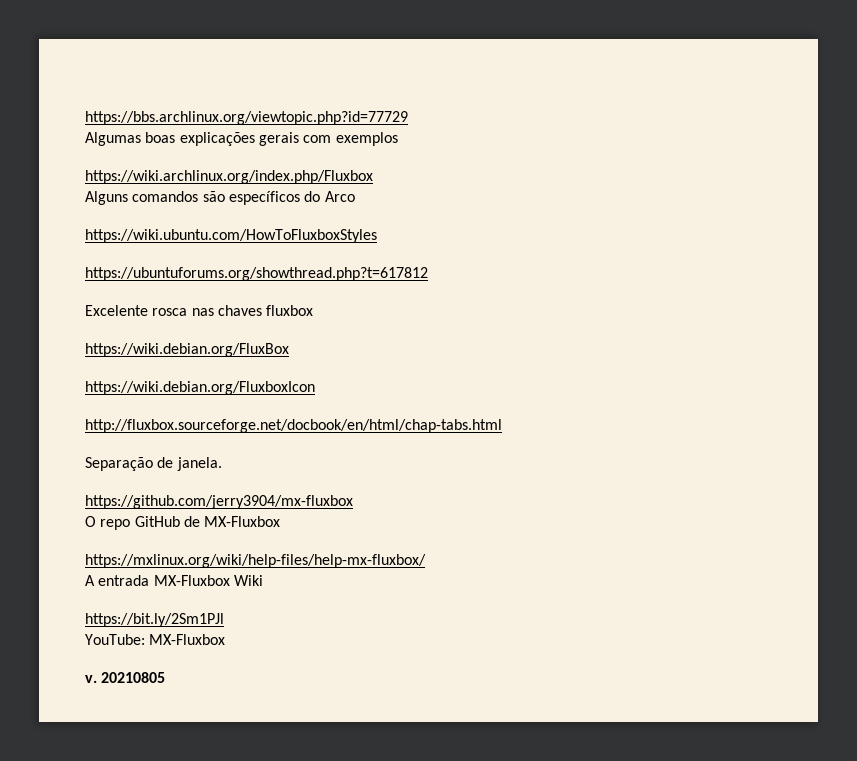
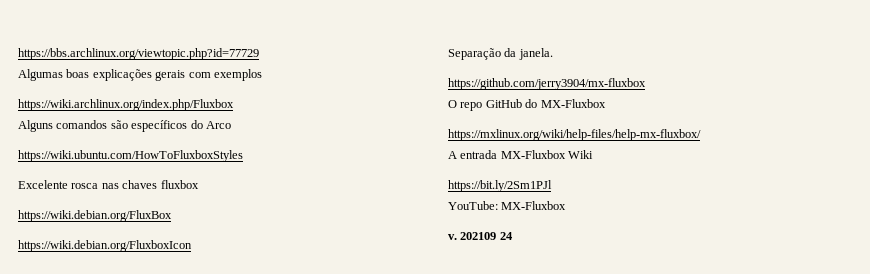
[85,267,428,281] // https://ubuntuforums.org/showthread.php?t=617812 -> (243, 156) none
[85,419,502,433] // http://fluxbox.sourceforge.net/docbook/en/html/chap-tabs.html -> (192, 246) none
[157,457,174,468] de -> [504,48,517,57] da
[183,516,200,527] de -> [525,99,538,108] do
[101,672,166,683] 20210805 -> [460,232,513,240] 202109 24

